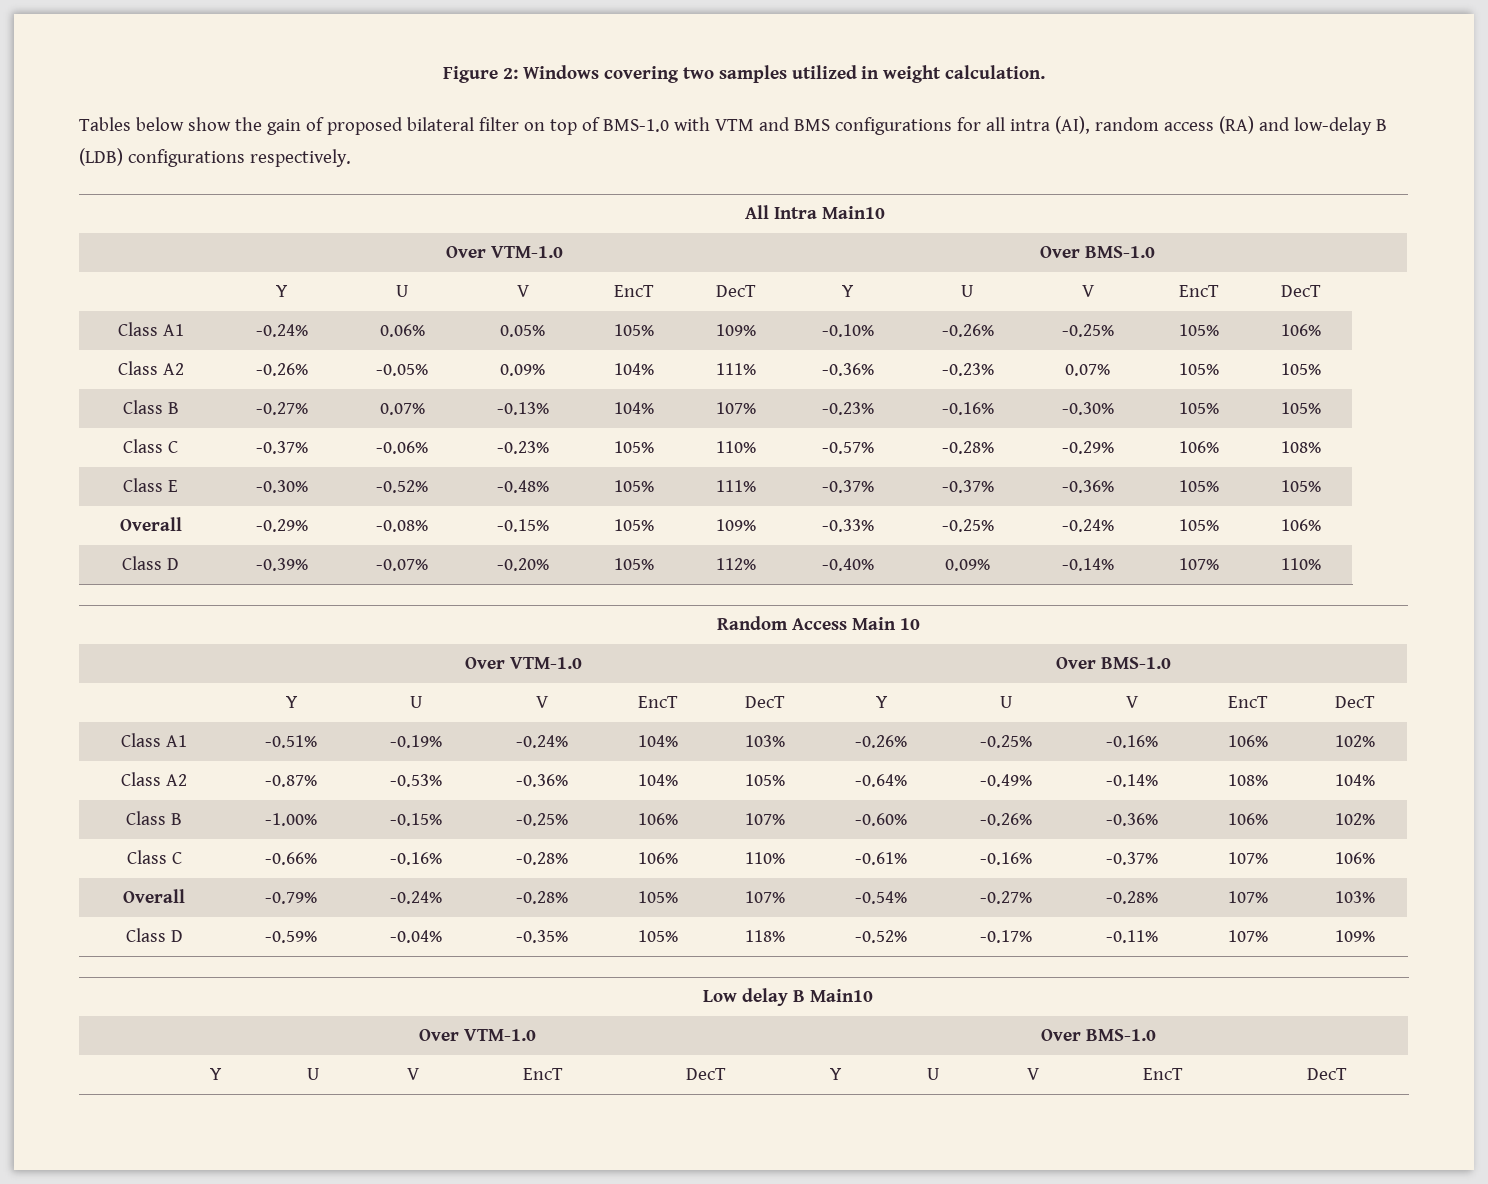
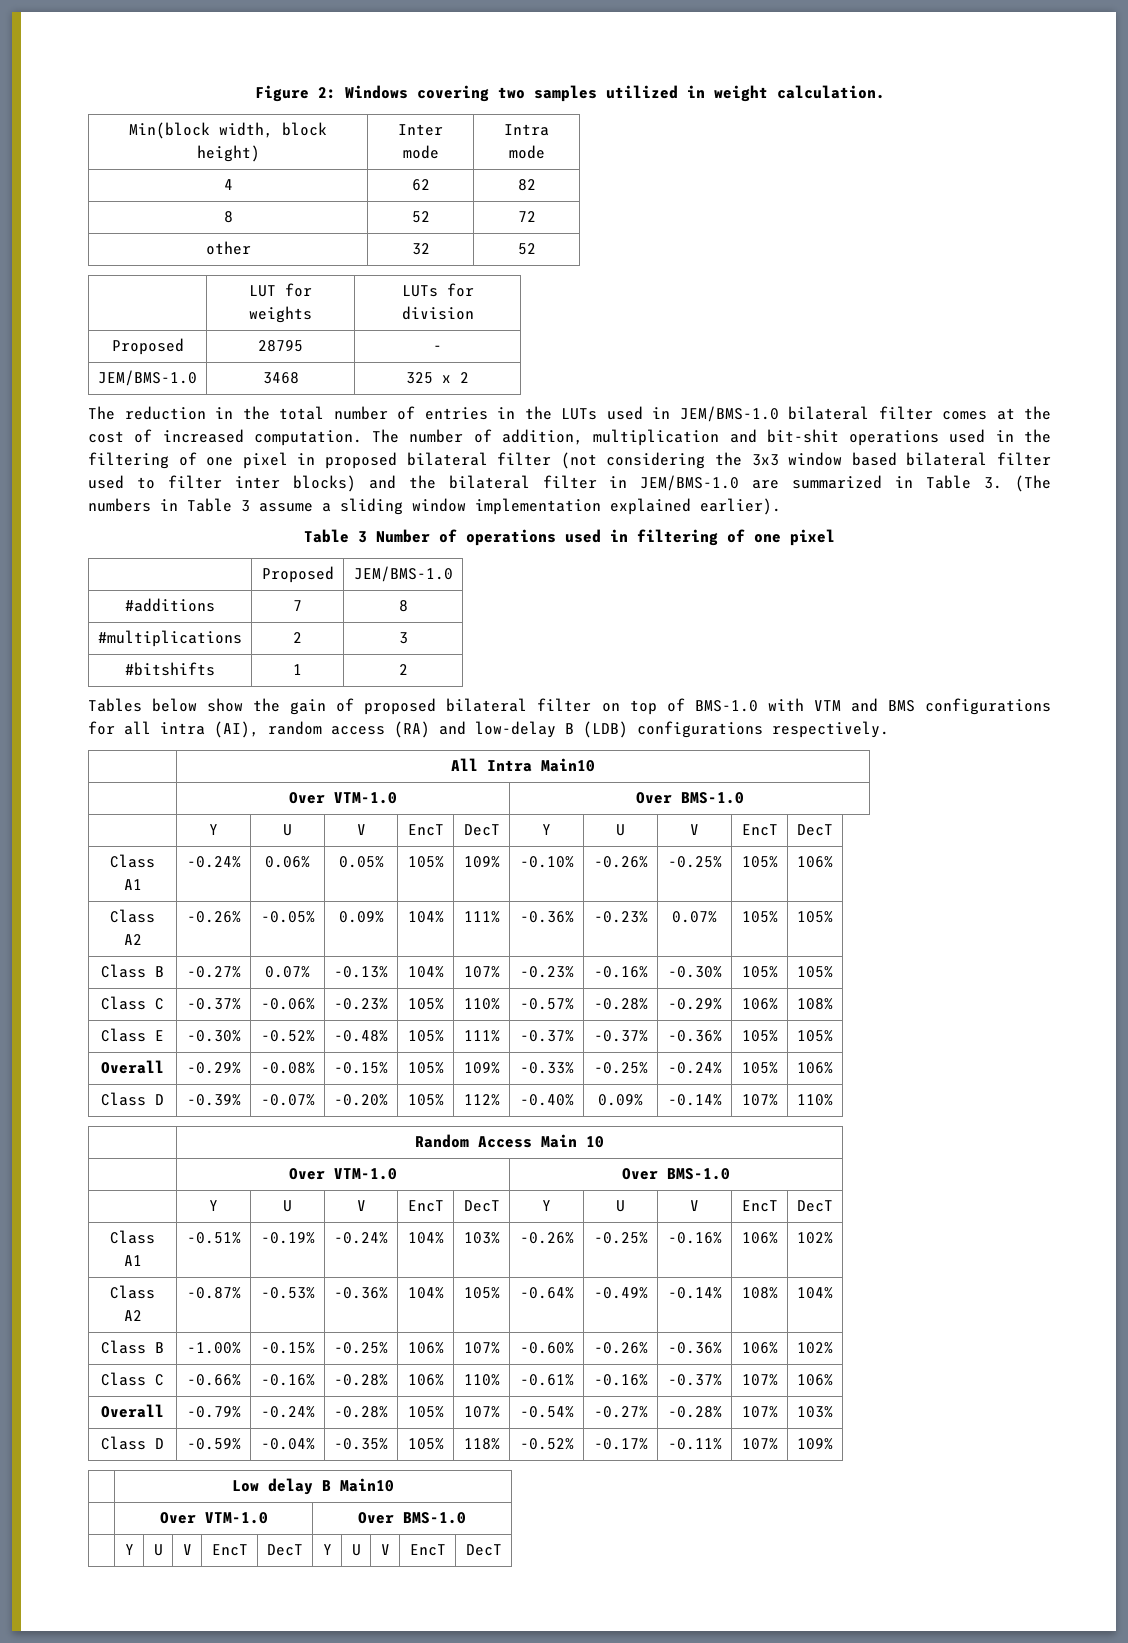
(1046, 72) none -> [129,122,327,139] [196,145,260,162] [398,124,444,136] [402,145,439,159] [504,124,549,136] [508,145,545,159] [223,179,233,190] [411,179,430,191] [517,179,536,191] [223,211,233,223] [411,211,430,223] [517,211,536,222] [205,241,251,255] [411,243,430,255] [517,243,536,255] [249,283,312,297] [249,306,312,323] [401,283,474,297] [401,306,474,320] [111,338,184,355] [258,340,303,352] [433,345,443,351] [98,370,197,386] [262,372,299,384] [406,372,470,384] [88,406,1051,422] [88,429,1052,446] [88,452,1052,469] [88,475,1051,492] [88,498,781,515] [304,529,835,546] [261,566,334,583] [353,566,453,582] [125,598,215,612] [293,600,302,611] [398,600,408,612] [98,630,242,647] [293,632,302,643] [398,632,408,644] [125,662,215,676] [293,664,302,675] [398,664,408,675] // Min(block width, block height) | Inter mode | Intra mode // 4 | 62 | 82 // 8 | 52 | 72 // other | 32 | 52 // | LUT for weights | LUTs for division // Proposed | 28795 | - // JEM/BMS-1.0 | 3468 | 325 x 2 // The reduction in the total number of entries in the LUTs used in JEM/BMS-1.0 bilateral filter comes at the cost of increased computation. The number of addition, multiplication and bit-shit operations used in the filtering of one pixel in proposed bilateral filter (not considering the 3x3 window based bilateral filter used to filter inter blocks) and the bilateral filter in JEM/BMS-1.0 are summarized in Table 3. (The numbers in Table 3 assume a sliding window implementation explained earlier). // Table 3 Number of operations used in filtering of one pixel // | Proposed | JEM/BMS-1.0 // #additions | 7 | 8 // #multiplications | 2 | 3 // #bitshifts | 1 | 2

